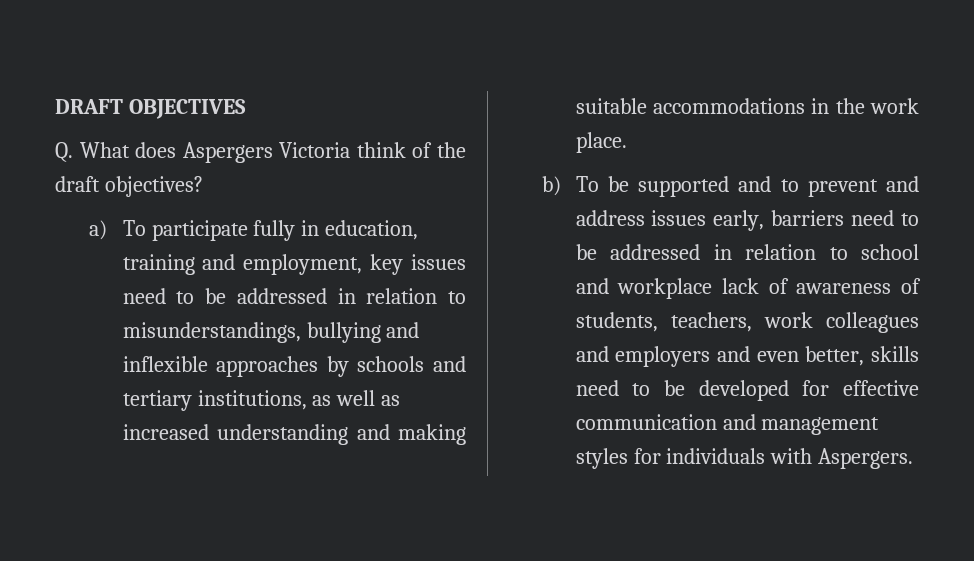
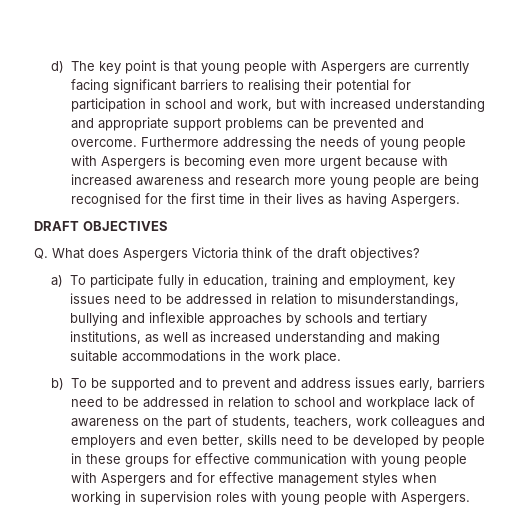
(55, 106) none -> [51,60,469,74] [70,79,411,93] [70,98,485,112] [70,117,424,131] [70,136,466,150] [70,155,448,169] [70,174,479,188] [70,193,460,207] d) The key point is that young people with Aspergers are currently facing significant barriers to realising their potential for participation in school and work, but with increased understanding and appropriate support problems can be prevented and overcome. Furthermore addressing the needs of young people with Aspergers is becoming even more urgent because with increased awareness and research more young people are being recognised for the first time in their lives as having Aspergers. //
(892, 288) none -> [142,416,211,429] on the part
[802,380,919,396] [575,414,880,435] [575,448,766,469] for effective communication and management styles for individuals -> [422,435,485,448] [70,453,467,467] [70,472,437,486] [70,491,367,505] by people in these groups for effective communication with young people with Aspergers and for effective management styles when working in supervision roles with young people

